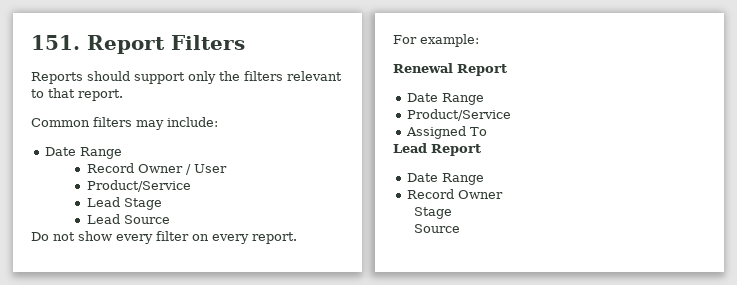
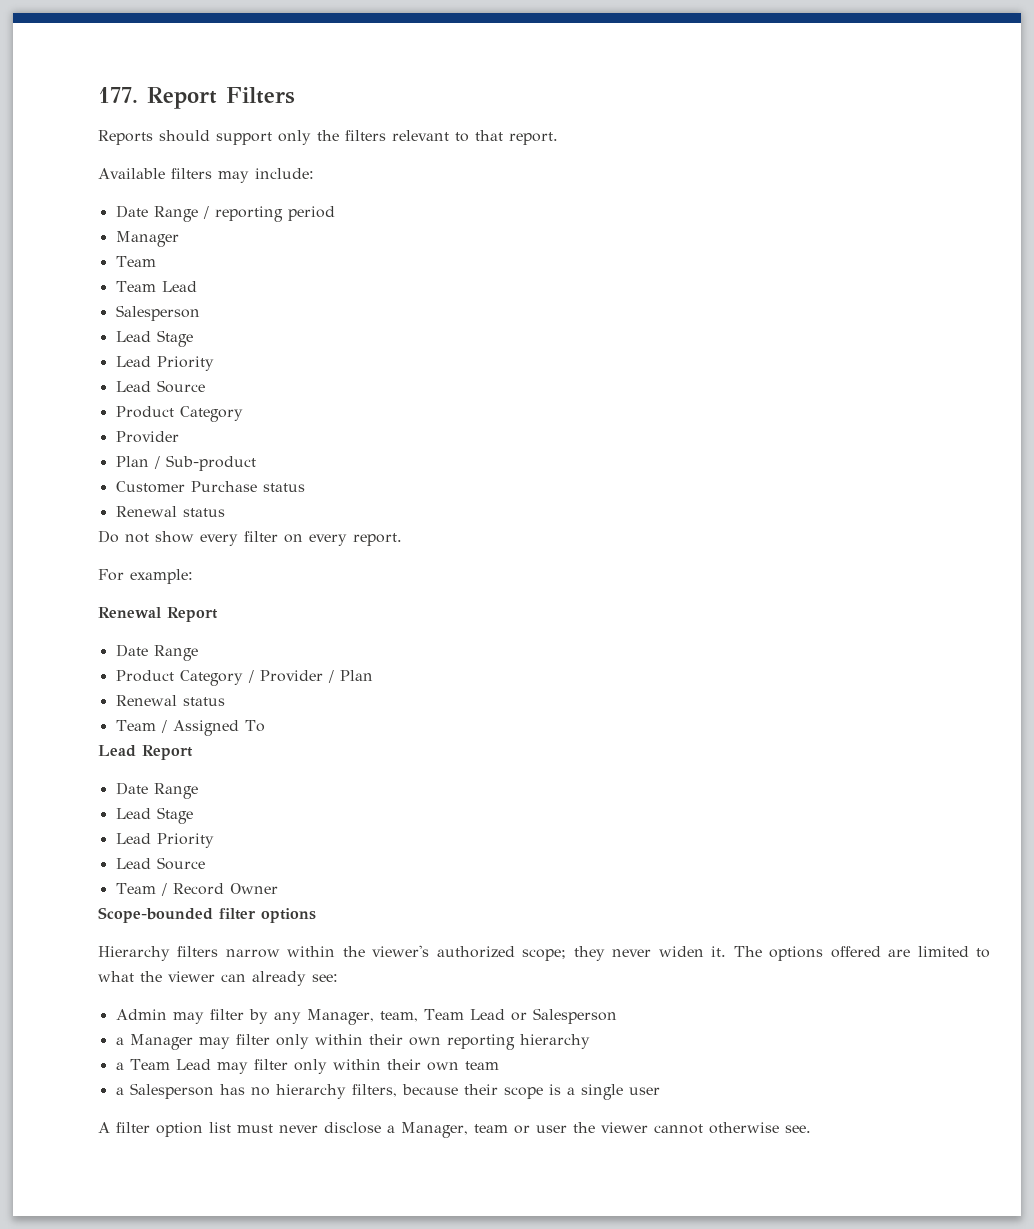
[31,35,80,50] 151. -> [98,87,138,103] 177.
[31,118,90,127] Common -> [98,168,165,179] Available
[86,163,227,175] [86,180,191,192] [86,197,162,210] [86,214,170,224] // Record Owner / User // Product/Service // Lead Stage // Lead Source -> [202,206,335,222] [115,231,179,247] [115,256,156,267] [115,281,197,292] [115,305,200,321] [115,330,193,347] [115,356,214,371] [115,380,205,393] [115,406,243,422] [115,431,179,443] [115,455,256,471] [115,481,305,493] [115,506,225,517] / reporting period // Manager // Team // Team Lead // Salesperson // Lead Stage // Lead Priority // Lead Source // Product Category // Provider // Plan / Sub-product // Customer Purchase status // Renewal status
[406,109,511,121] Product/Service // -> [115,670,373,686] [115,695,225,706] [115,720,167,733] Product Category / Provider / Plan // Renewal status // Team /
[406,189,503,199] [413,207,452,219] [413,224,460,233] Record Owner // Stage // Source -> [115,807,193,824] [115,833,214,848] [115,857,205,870] [115,883,278,896] [98,907,316,923] [98,945,991,961] [98,971,338,986] [115,1008,617,1025] [115,1034,590,1050] [115,1059,499,1074] [115,1083,660,1100] [98,1122,811,1138] Lead Stage // Lead Priority // Lead Source // Team / Record Owner // Scope-bounded filter options // Hierarchy filters narrow within the viewer's authorized scope; they never widen it. The options offered are limited to what the viewer can already see: // Admin may filter by any Manager, team, Team Lead or Salesperson // a Manager may filter only within their own reporting hierarchy // a Team Lead may filter only within their own team // a Salesperson has no hierarchy filters, because their scope is a single user // A filter option list must never disclose a Manager, team or user the viewer cannot otherwise see.

